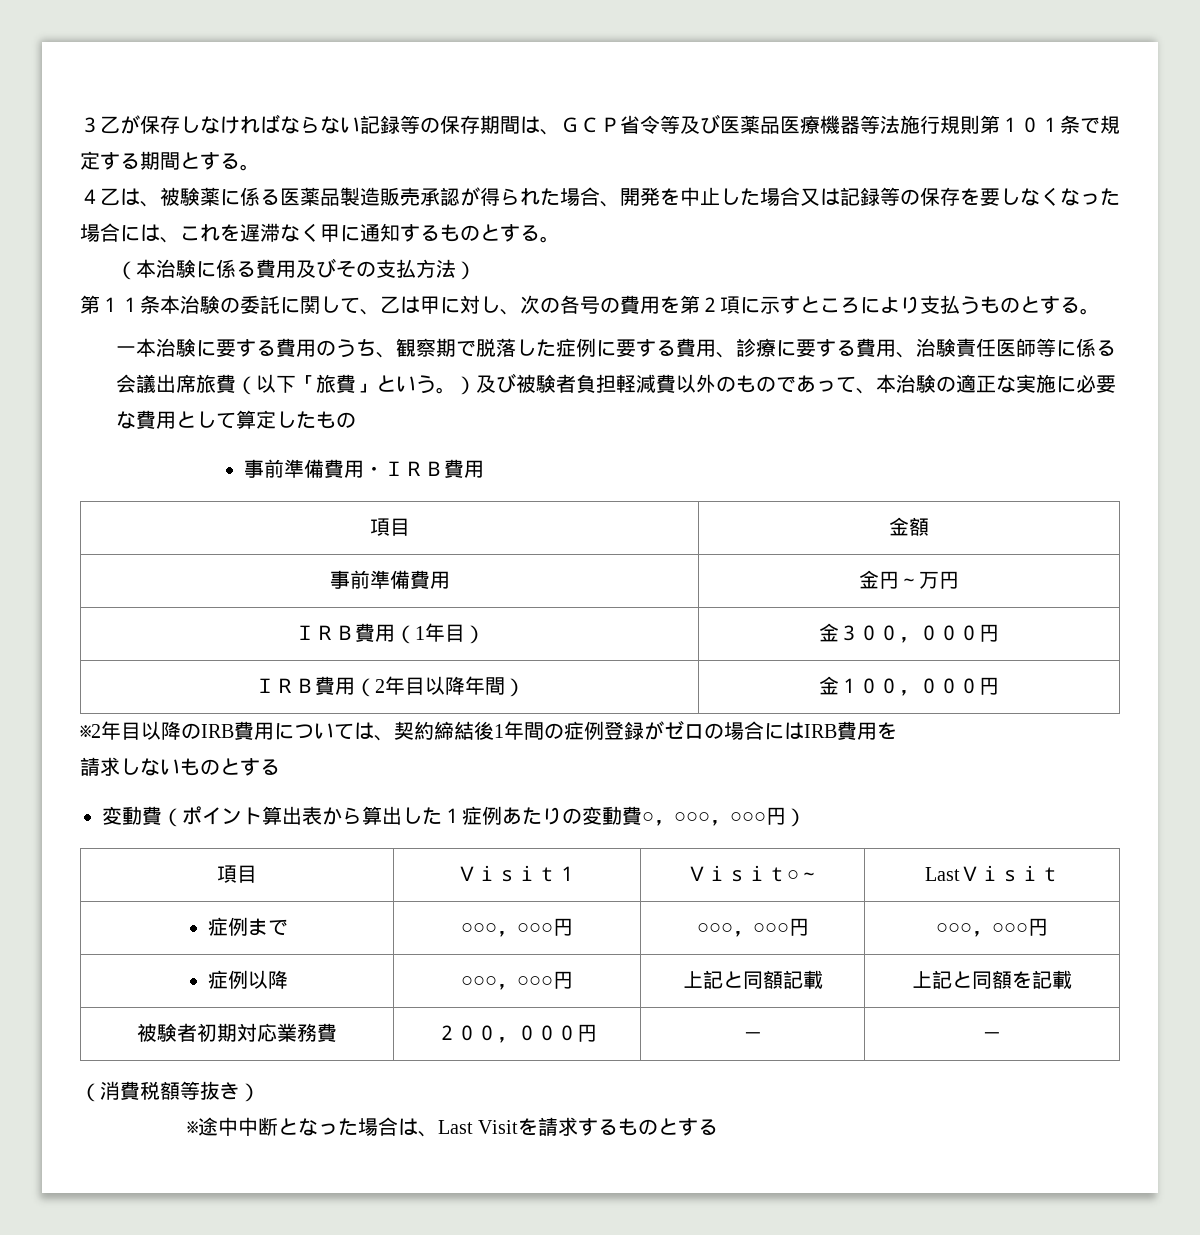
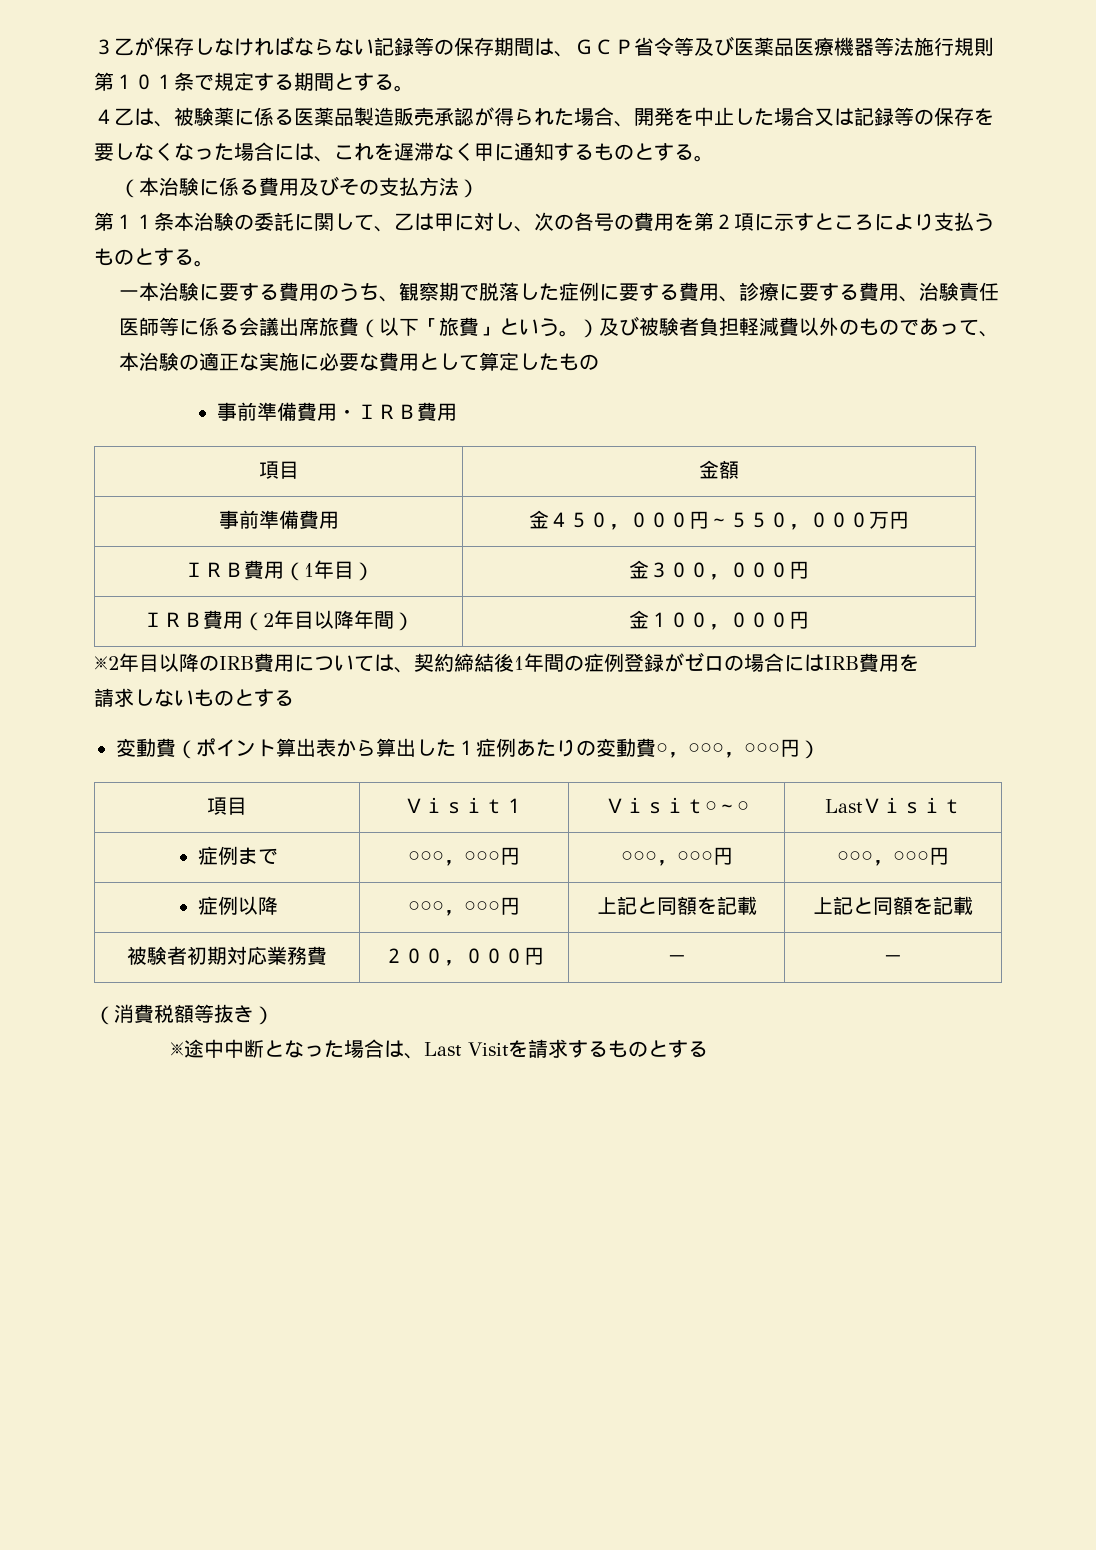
[879,571,919,589] 円～ -> [549,511,869,530] ４５０，０００円～５５０，０００
(819, 876) none -> [736,801,749,813] ○
(783, 979) none -> [696,897,717,915] を

